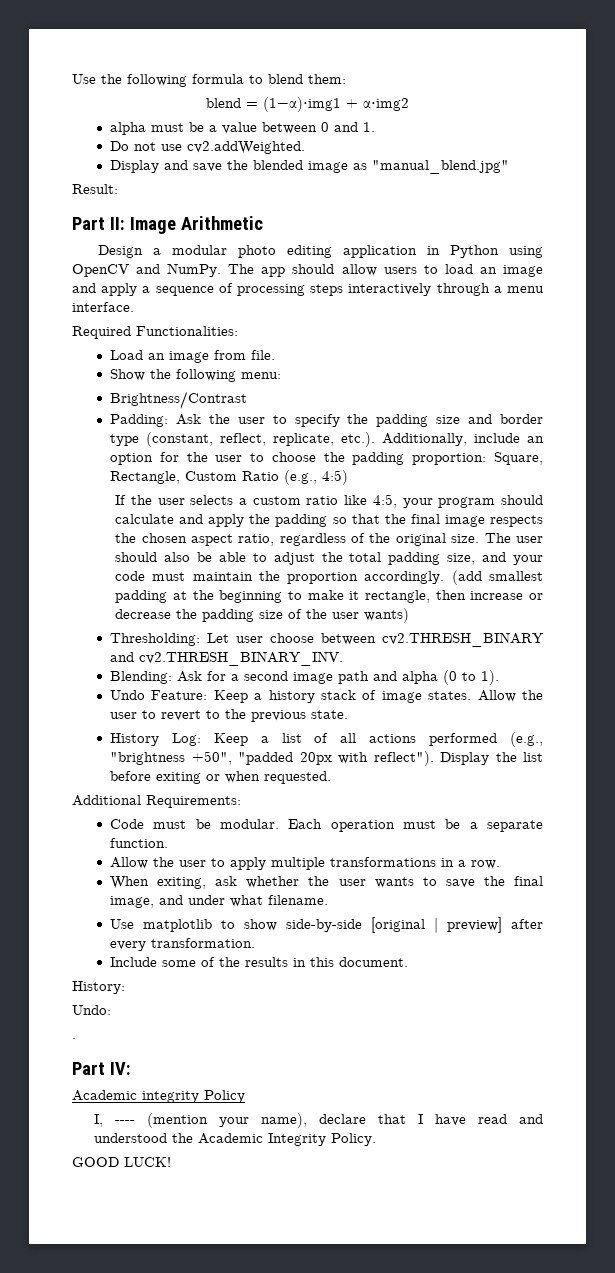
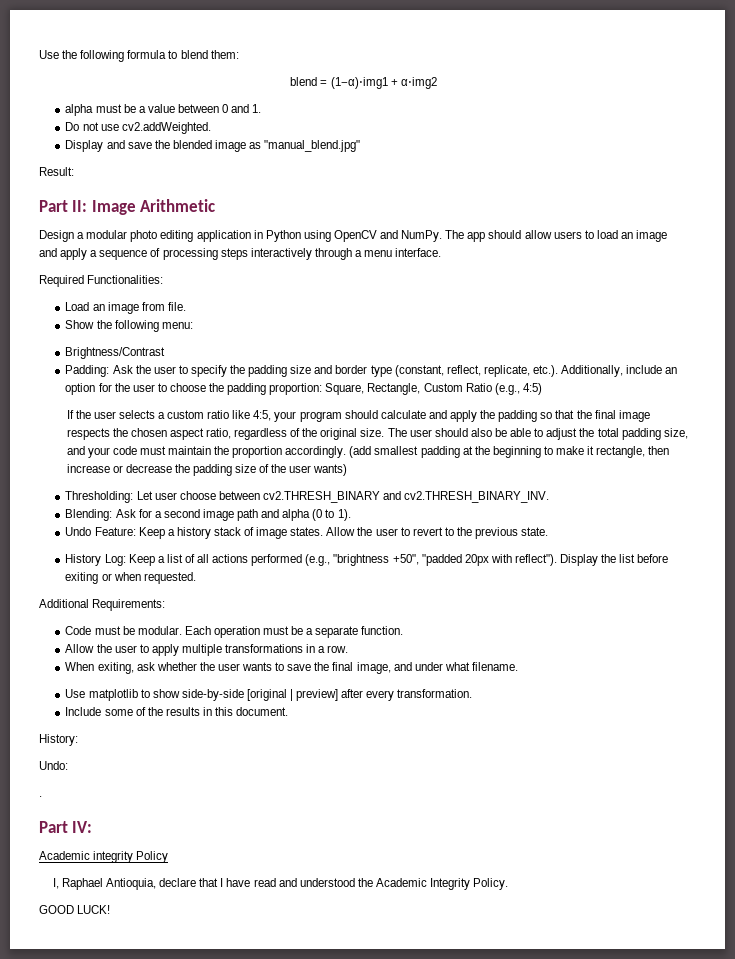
[114,1113,307,1128] ---- (mention your name), -> [61,878,156,890] Raphael Antioquia,

